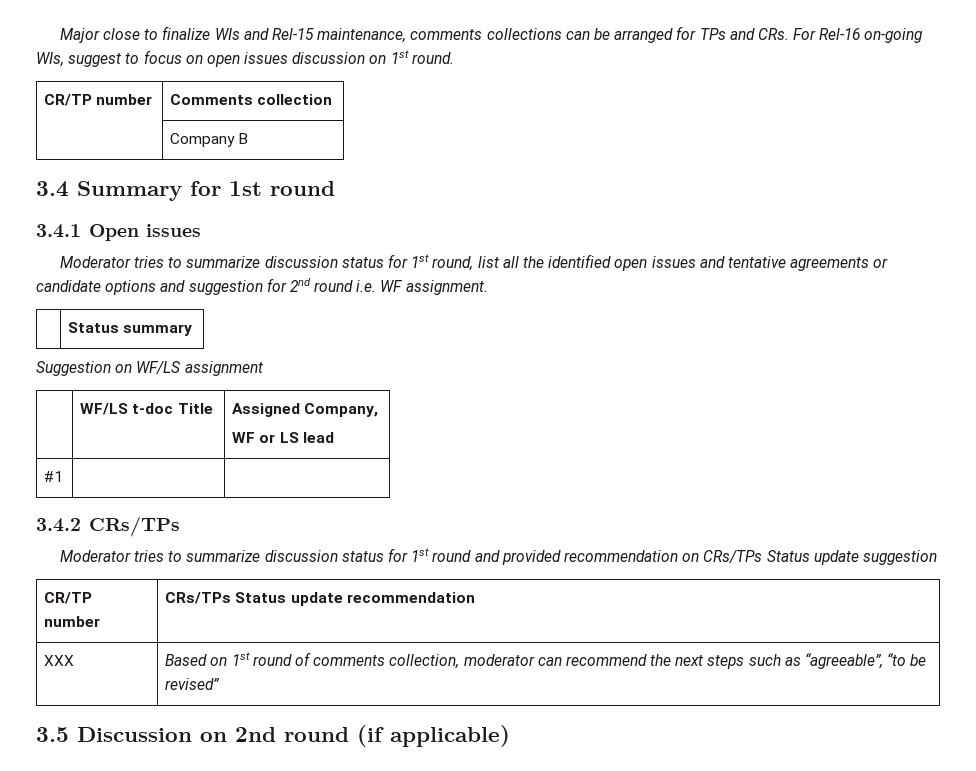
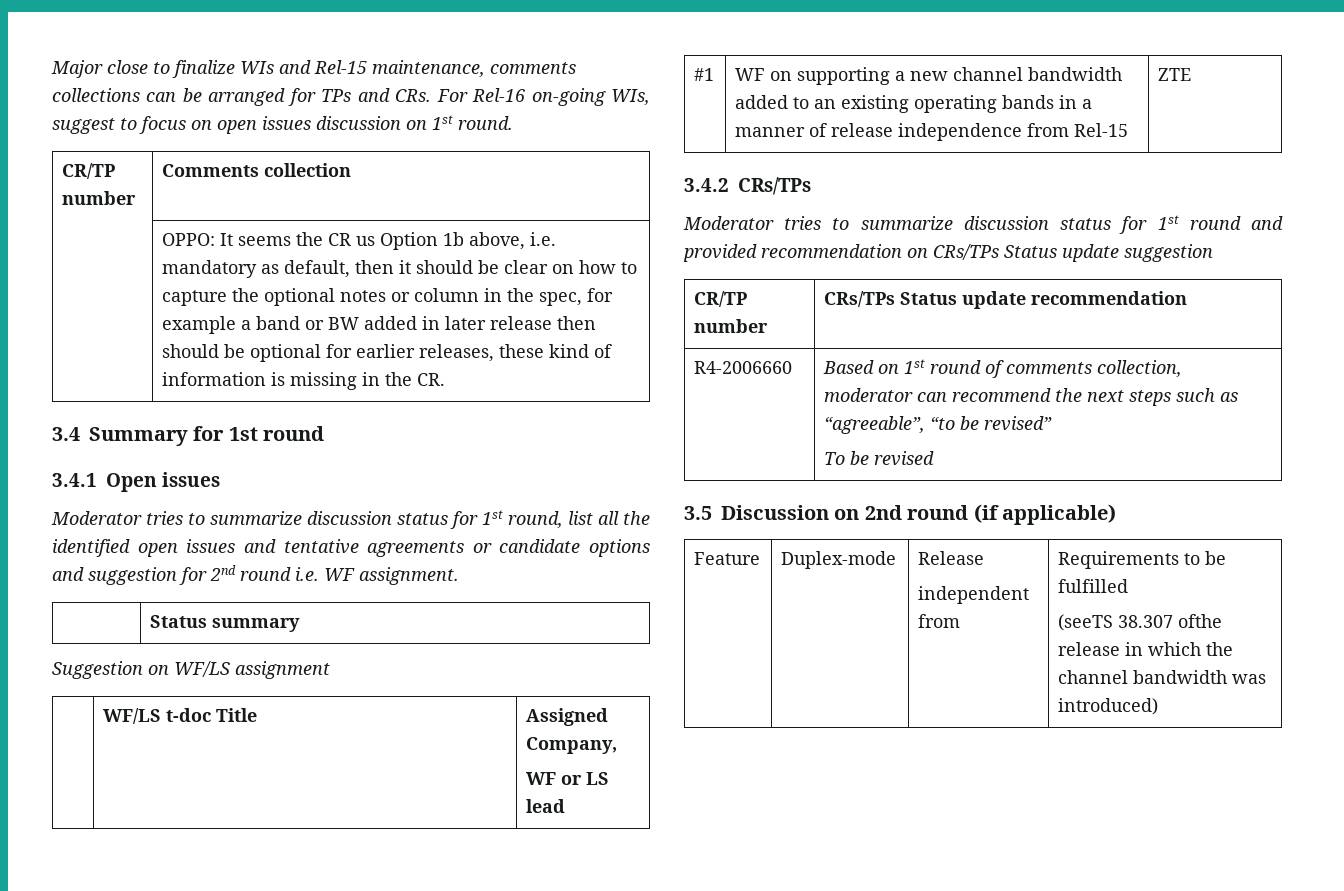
[170,133,249,147] Company B -> [162,232,557,250] [162,260,638,278] [162,288,614,306] [162,316,597,334] [162,344,613,362] [162,372,446,390] OPPO: It seems the CR us Option 1b above, i.e. mandatory as default, then it should be clear on how to capture the optional notes or column in the spec, for example a band or BW added in later release then should be optional for earlier releases, these kind of information is missing in the CR.
(64, 476) | -> [735,67,1123,85] [735,95,1093,113] [735,123,1129,141] [1158,68,1192,81] WF on supporting a new channel bandwidth added to an existing operating bands in a manner of release independence from Rel-15 | ZTE
[44,655,75,666] XXX -> [694,361,793,374] R4-2006660
(220, 684) none -> [824,451,935,466] // To be revised
(510, 736) none -> [694,552,761,565] [781,551,897,569] [918,551,985,565] [918,586,1030,604] [918,614,961,628] [1058,551,1227,569] [1058,579,1129,593] [1058,614,1223,631] [1058,642,1234,656] [1058,670,1267,684] [1058,698,1159,715] // Feature | Duplex-mode | Release // independent from | Requirements to be fulfilled // (seeTS 38.307 ofthe release in which the channel bandwidth was introduced)

